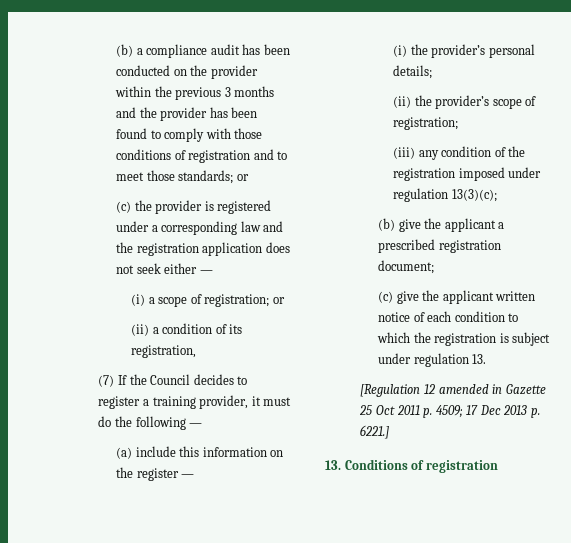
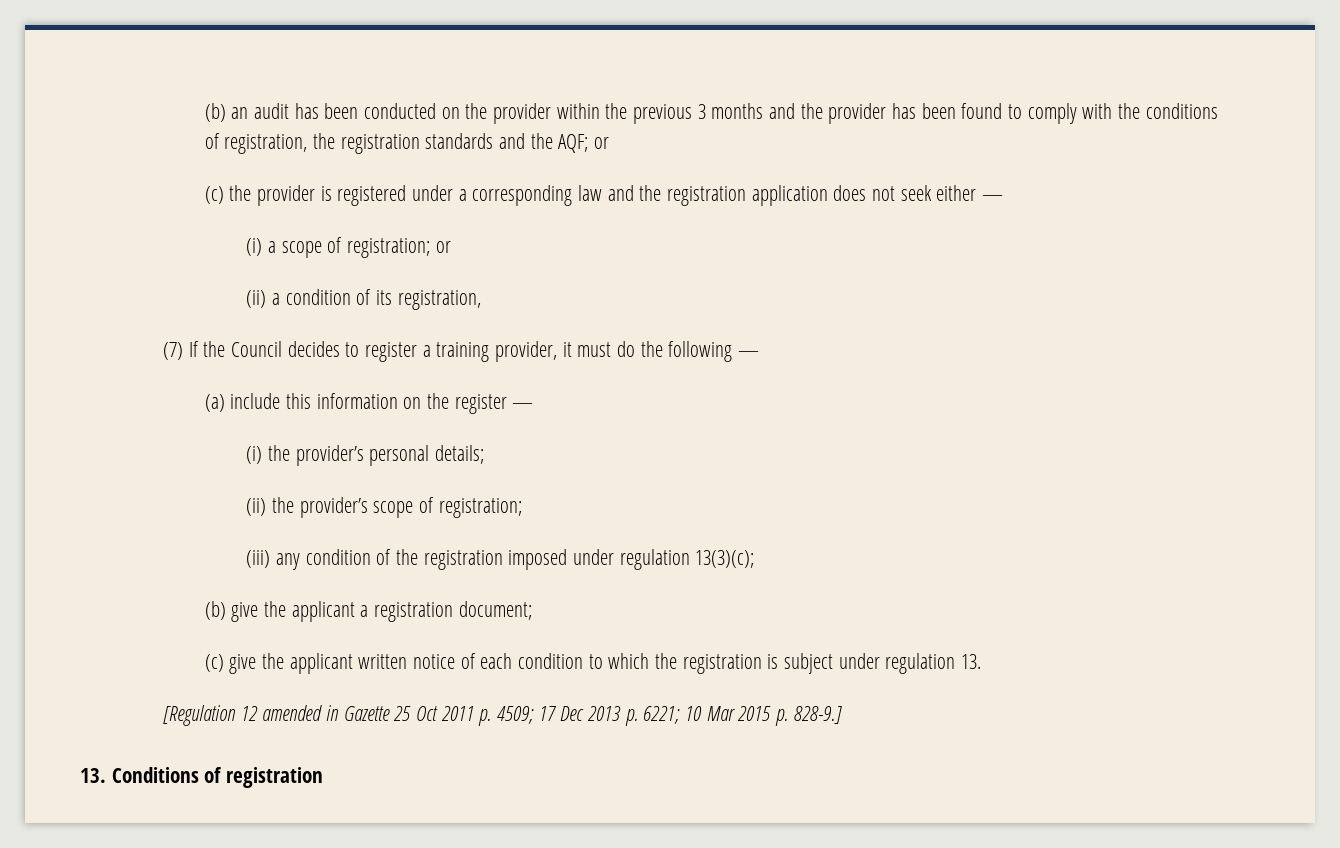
[116,44,208,58] (b) a compliance -> [204,103,249,122] (b) an
[234,128,263,139] those -> [1118,103,1141,119] the
[188,149,288,163] [116,170,234,184] registration and to meet those standards; -> [224,133,589,154] registration, the registration standards and the AQF;
[378,239,436,253] prescribed -> (369, 611) none
[360,425,390,439] 6221.] -> [643,706,842,726] 6221; 10 Mar 2015 p. 828-9.]

